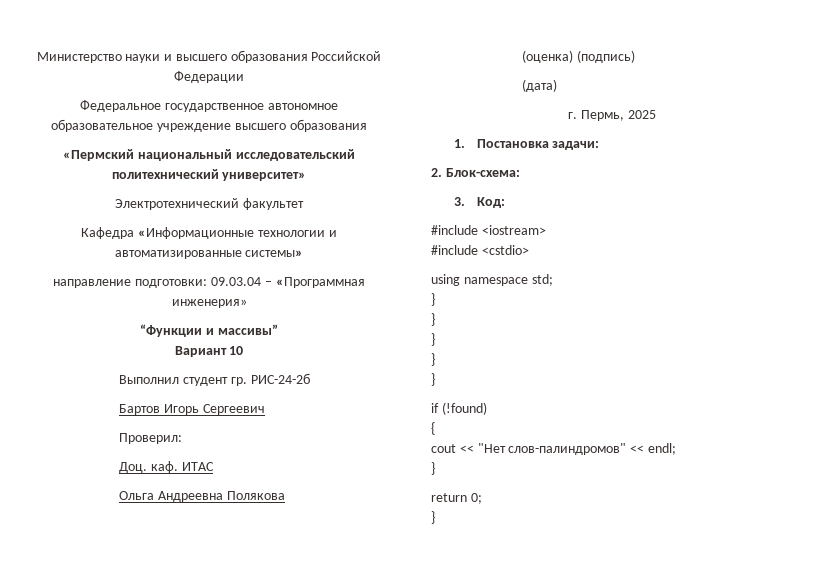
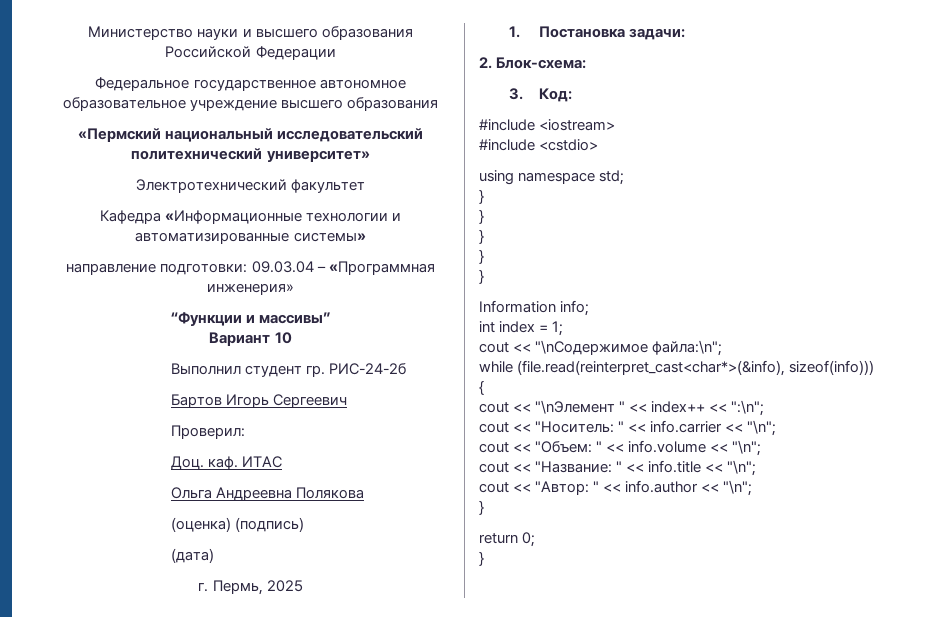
[431,402,487,415] [431,422,435,435] [431,443,676,455] if (!found) // { // cout << "Нет слов-палиндромов" << endl; -> [479,300,590,316] [479,321,564,336] [479,340,723,356] [479,360,875,376] [479,380,484,395] [479,400,765,416] [479,420,777,436] [479,440,762,456] [479,460,757,476] [479,480,753,496] Information info; // int index = 1; // cout << "\nСодержимое файла:\n"; // while (file.read(reinterpret_cast<char*>(&info), sizeof(info))) { // cout << "\nЭлемент " << index++ << ":\n"; // cout << "Носитель: " << info.carrier << "\n"; // cout << "Объем: " << info.volume << "\n"; // cout << "Название: " << info.title << "\n"; // cout << "Автор: " << info.author << "\n";

